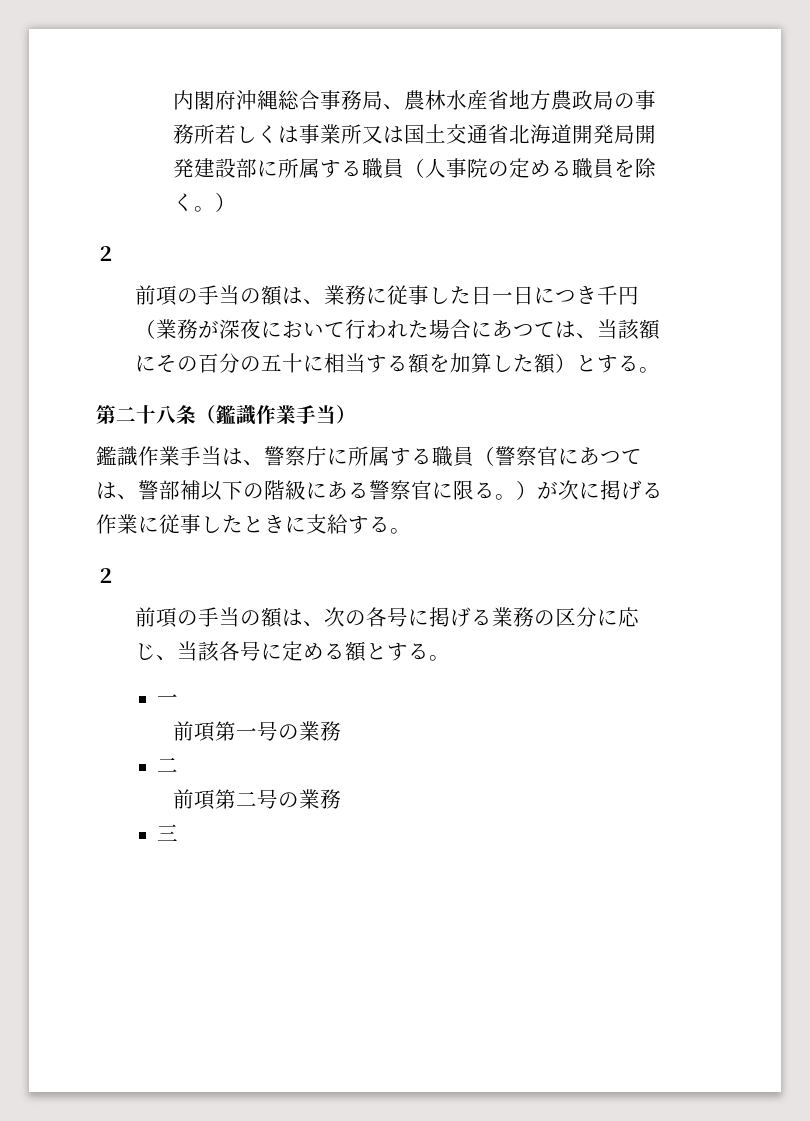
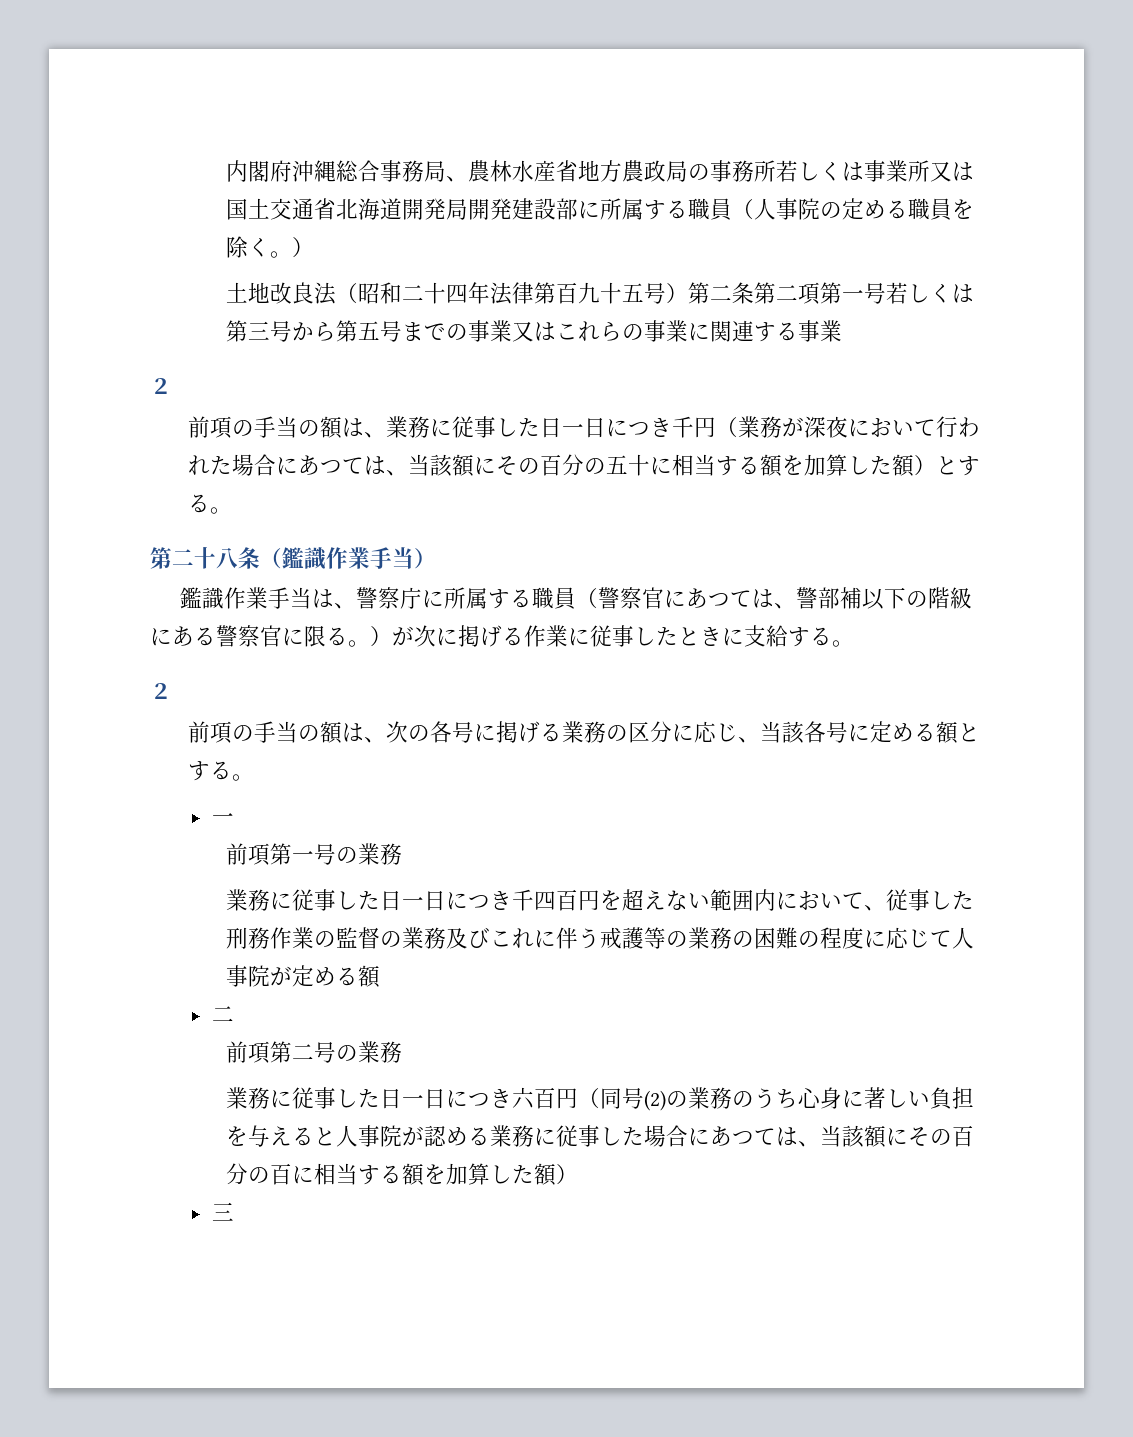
(237, 202) none -> [226,282,975,305] [226,320,843,342] // 土地改良法（昭和二十四年法律第百九十五号）第二条第二項第一号若しくは第三号から第五号までの事業又はこれらの事業に関連する事業
(342, 731) none -> [226,889,975,911] [226,927,975,949] [226,965,381,988] // 業務に従事した日一日につき千四百円を超えない範囲内において、従事した刑務作業の監督の業務及びこれに伴う戒護等の業務の困難の程度に応じて人事院が定める額
(342, 799) none -> [226,1087,975,1111] [226,1125,975,1148] [226,1163,579,1186] // 業務に従事した日一日につき六百円（同号(2)の業務のうち心身に著しい負担を与えると人事院が認める業務に従事した場合にあつては、当該額にその百分の百に相当する額を加算した額）

